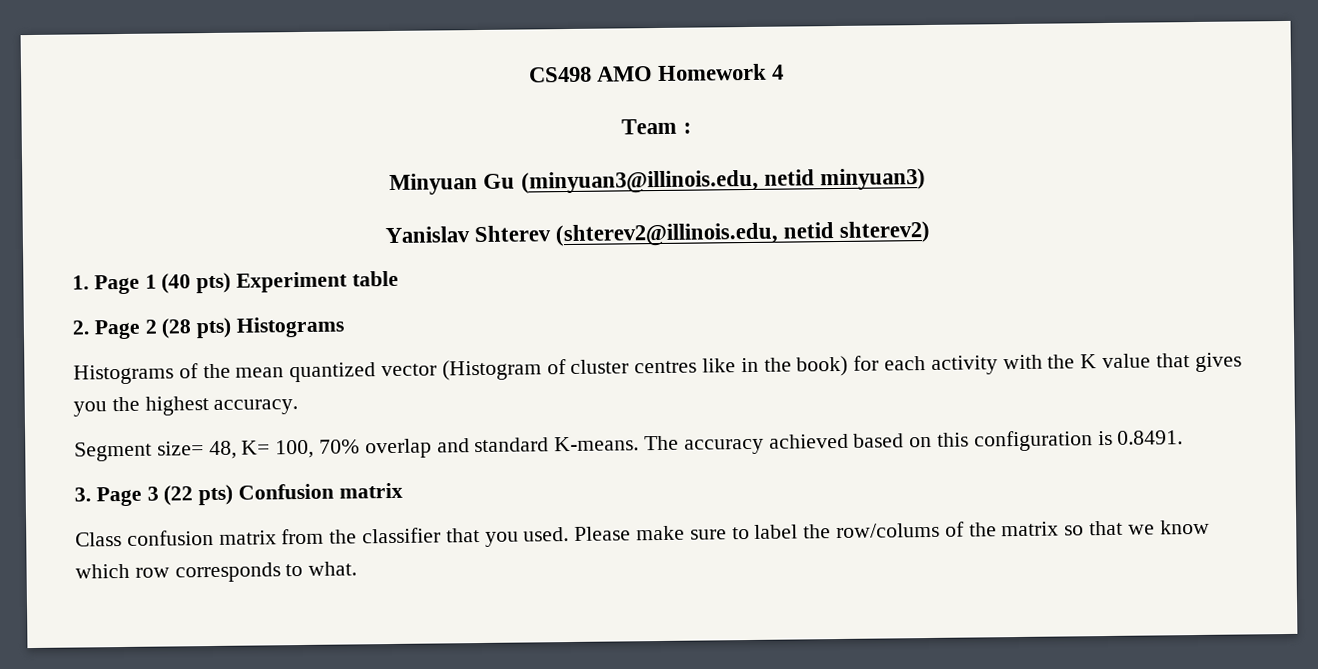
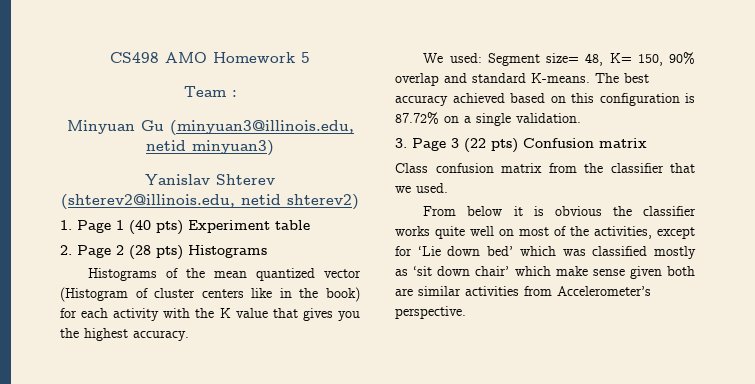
[771,64,785,80] 4 -> [301,52,310,63] 5
[634,360,698,374] centres -> [201,289,244,298] centers
(299, 407) none -> [423,53,482,63] We used:
[275,439,361,459] 100, 70% -> [637,52,695,66] 150, 90%
(680, 443) none -> [624,73,649,83] best
[1117,430,1184,445] 0.8491. -> [395,112,581,126] 87.72% on a single validation.
[484,531,519,547] you -> [395,186,411,193] we
[574,519,1210,541] [75,561,358,583] Please make sure to label the row/colums of the matrix so that we know which row corresponds to what. -> [423,206,696,216] [395,226,695,239] [395,246,696,259] [395,266,695,279] [395,286,651,296] [395,306,466,319] // From below it is obvious the classifier works quite well on most of the activities, except for ‘Lie down bed’ which was classified mostly as ‘sit down chair’ which make sense given both are similar activities from Accelerometer’s perspective.

